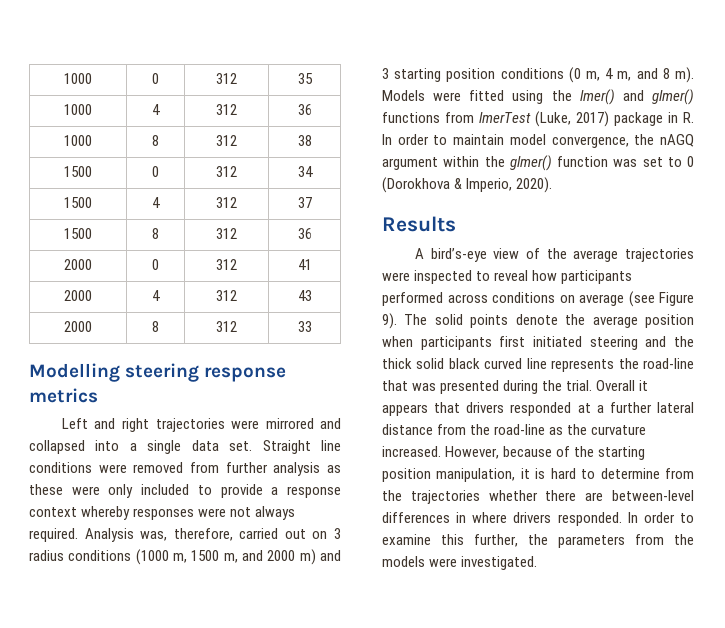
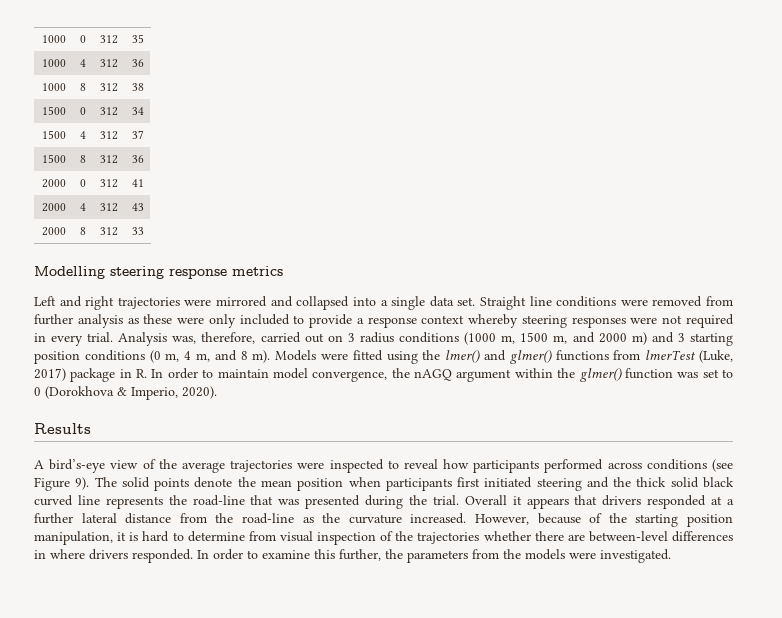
(131, 513) none -> [521,315,567,328] steering
[255,506,296,520] [29,528,78,542] always required. -> [685,314,734,328] [34,332,114,346] required in every trial.
[559,294,624,306] on average -> (707, 464) none
[592,316,638,328] average -> [260,480,292,487] mean
(694, 473) none -> [279,531,394,545] visual inspection of

